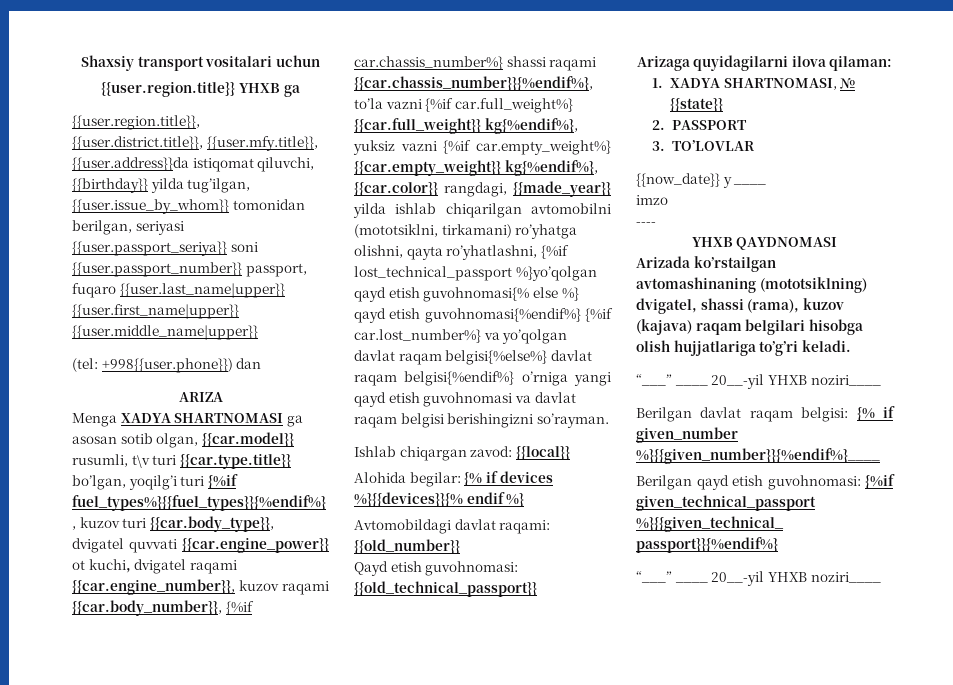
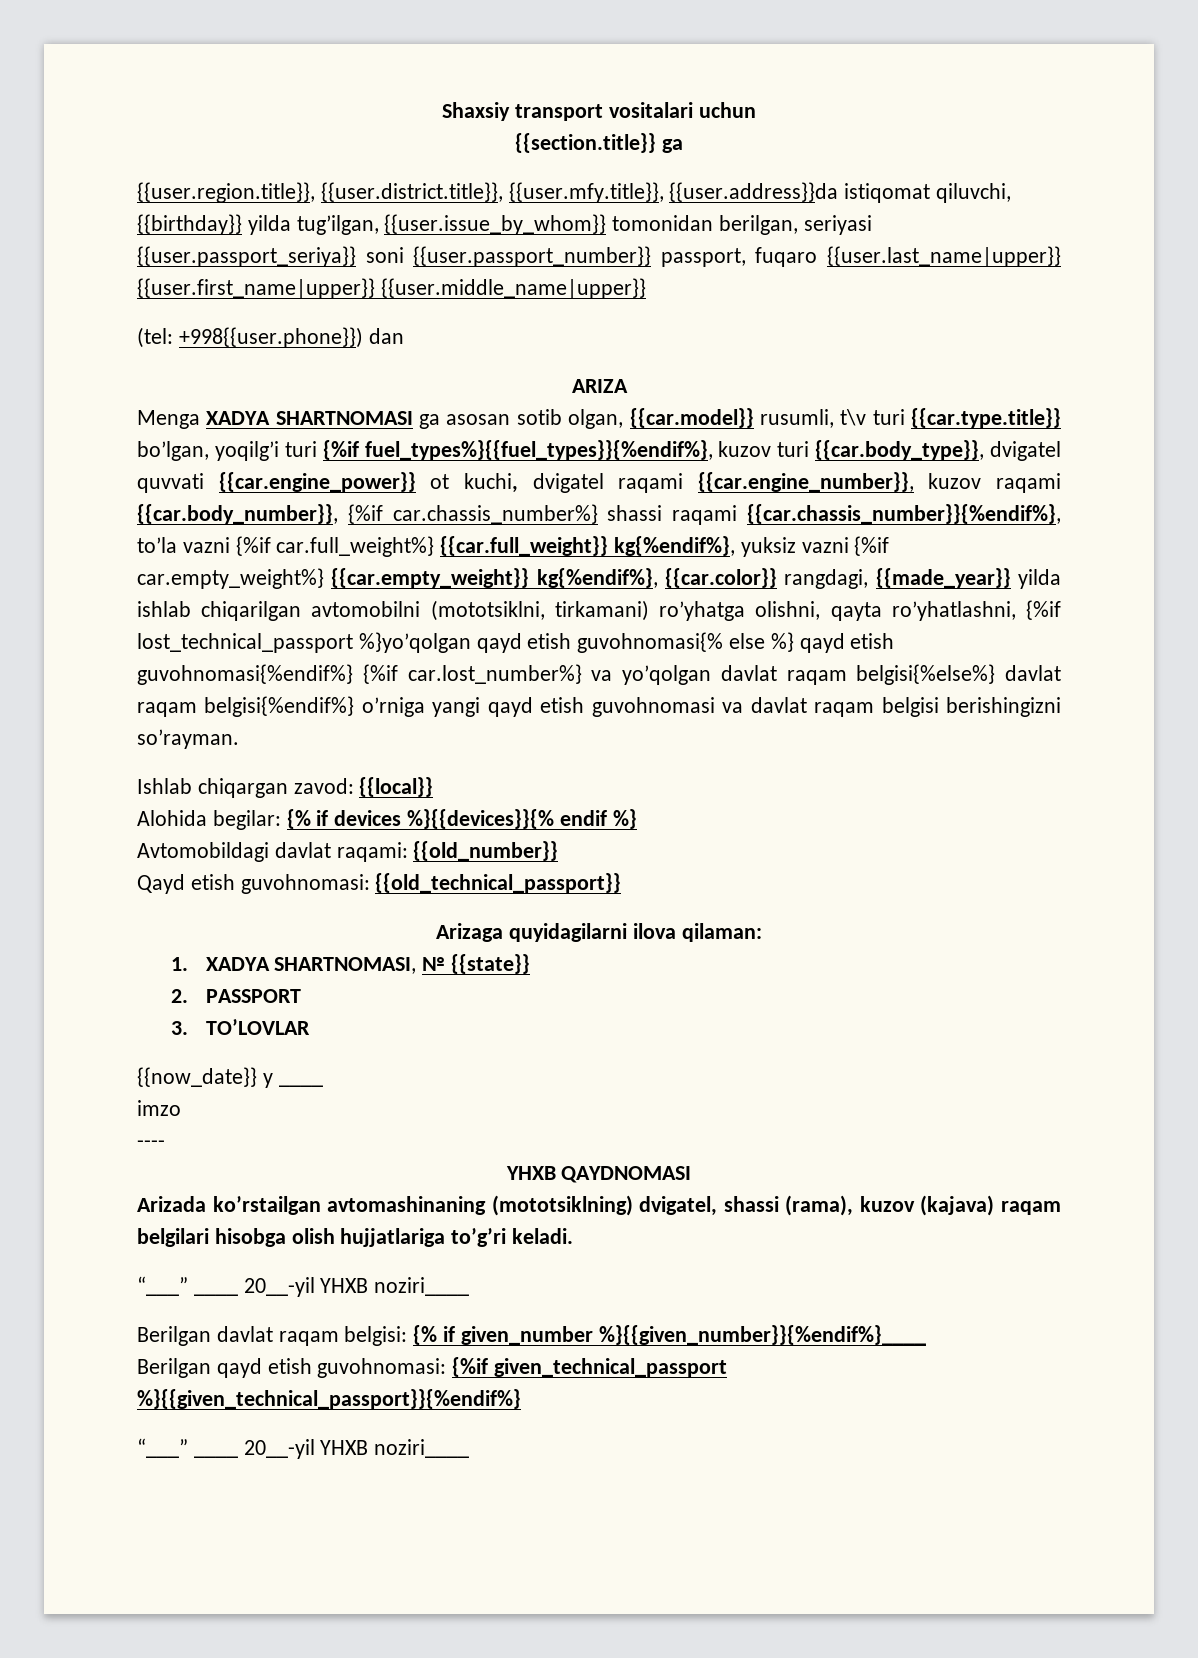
[101,82,280,97] {{user.region.title}} YHXB -> [515,133,657,153] {{section.title}}

